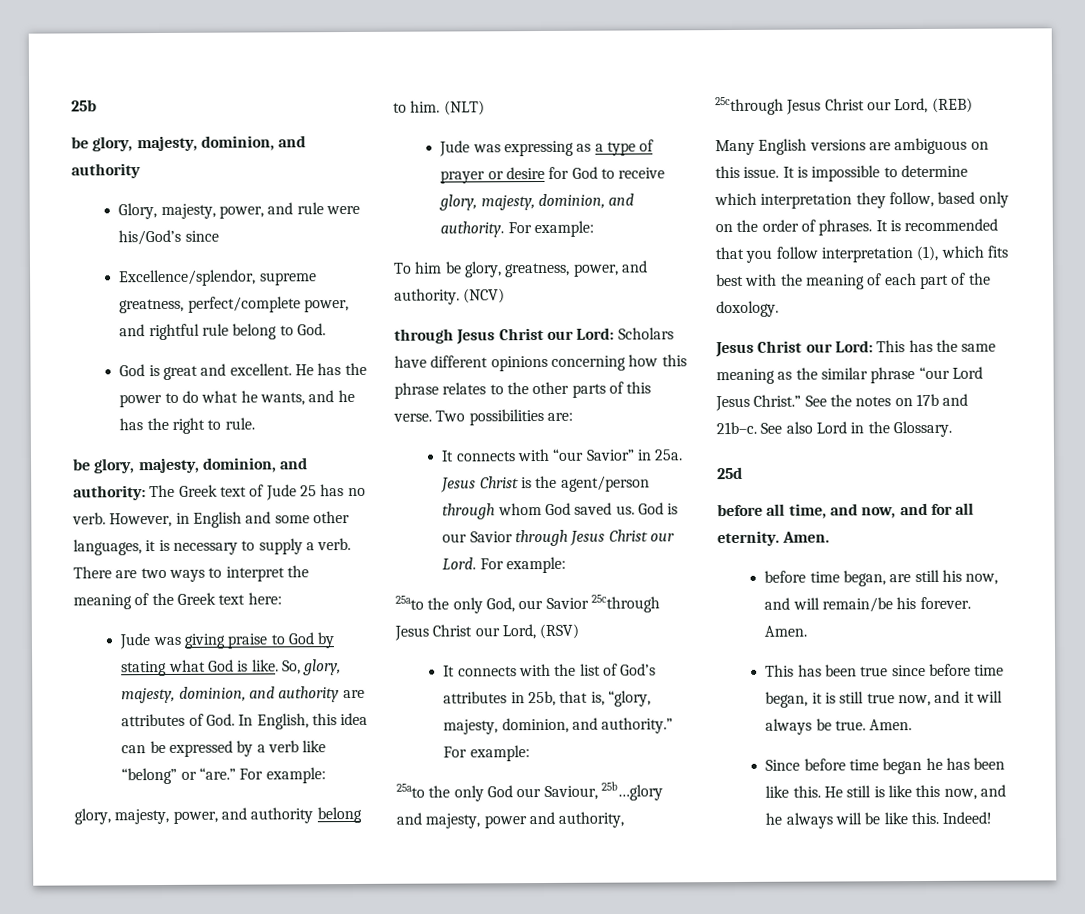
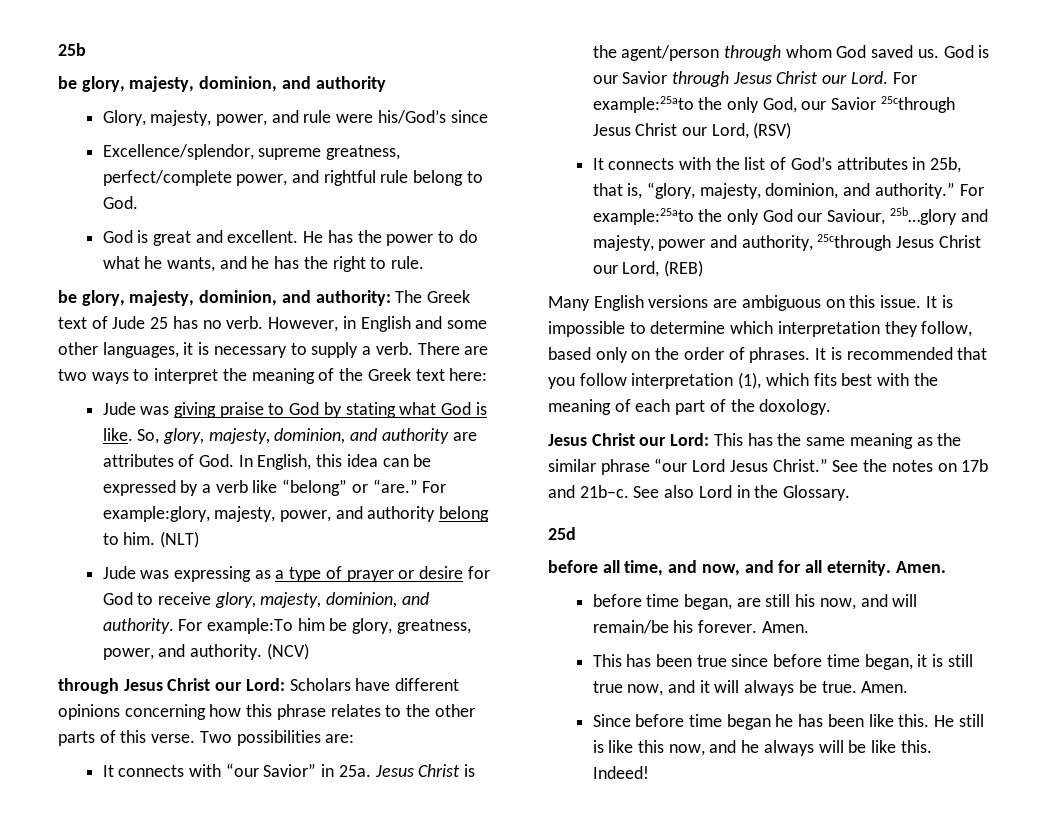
[265,767,326,784] [74,808,111,825] example: // glory, -> [102,506,210,522] example:glory,
[533,220,594,238] [393,262,412,274] example: // To -> [206,618,293,634] example:To
[505,556,566,574] [395,595,424,610] example: // 25ato -> [592,96,694,113] example:25ato
[469,745,530,762] [396,783,425,798] example: // 25ato -> [592,208,694,225] example:25ato

